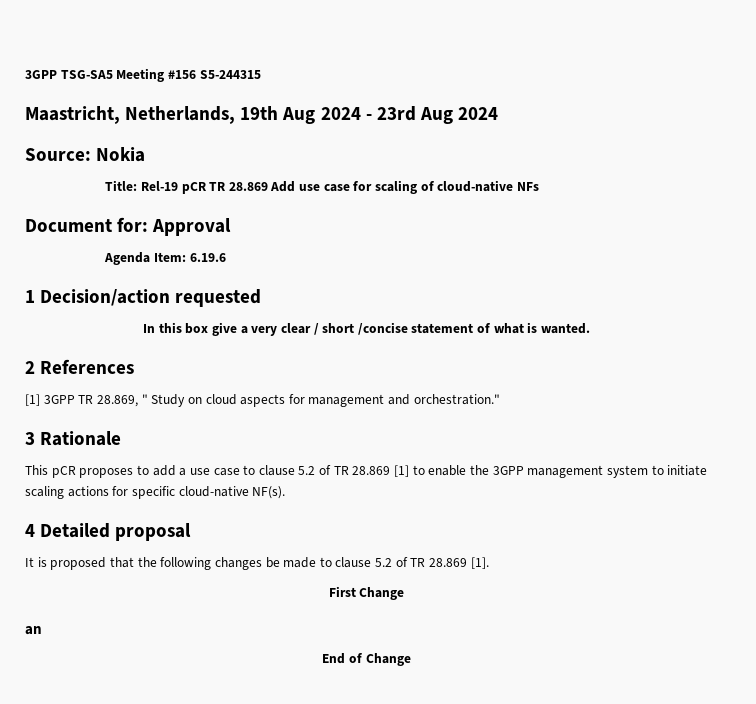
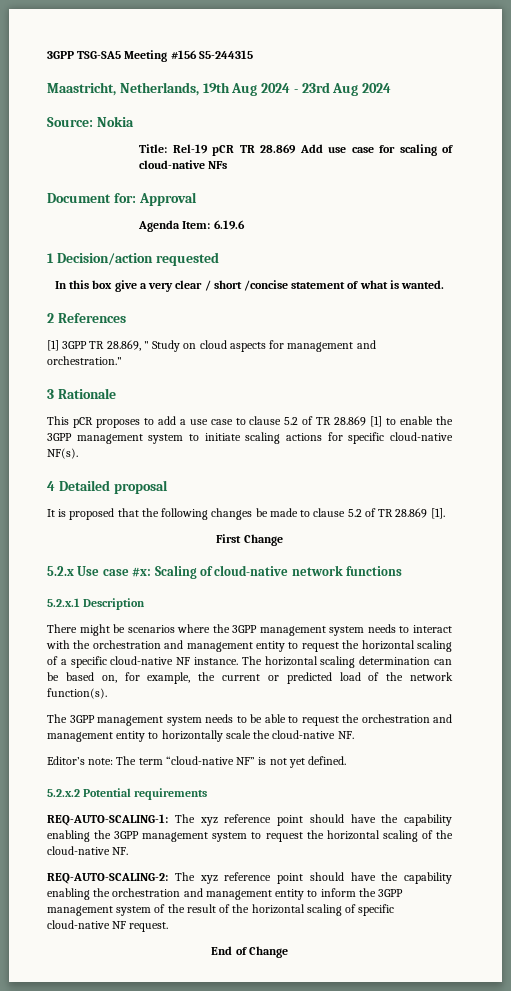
[25,626,42,635] an -> [47,565,402,579] [47,598,146,610] [47,624,453,636] [46,640,452,652] [47,656,453,668] [47,672,453,684] [47,688,107,699] [47,714,452,726] [47,730,354,742] [47,756,347,768] [47,788,208,800] [47,814,452,826] [47,830,453,842] [47,846,129,855] [47,872,452,884] [47,888,404,900] [47,904,395,916] [47,920,169,932] 5.2.x Use case #x: Scaling of cloud-native network functions // 5.2.x.1 Description // There might be scenarios where the 3GPP management system needs to interact with the orchestration and management entity to request the horizontal scaling of a specific cloud-native NF instance. The horizontal scaling determination can be based on, for example, the current or predicted load of the network function(s). // The 3GPP management system needs to be able to request the orchestration and management entity to horizontally scale the cloud-native NF. // Editor’s note: The term “cloud-native NF” is not yet defined. // 5.2.x.2 Potential requirements // REQ-AUTO-SCALING-1: The xyz reference point should have the capability enabling the 3GPP management system to request the horizontal scaling of the cloud-native NF. // REQ-AUTO-SCALING-2: The xyz reference point should have the capability enabling the orchestration and management entity to inform the 3GPP management system of the result of the horizontal scaling of specific cloud-native NF request.

